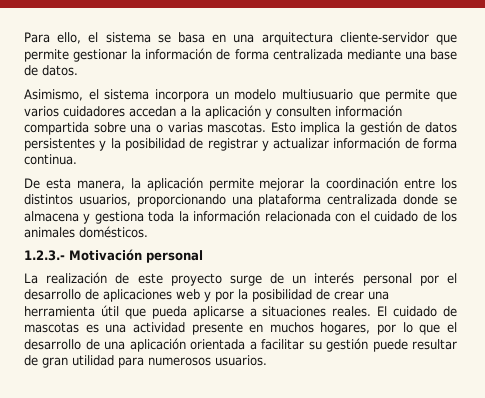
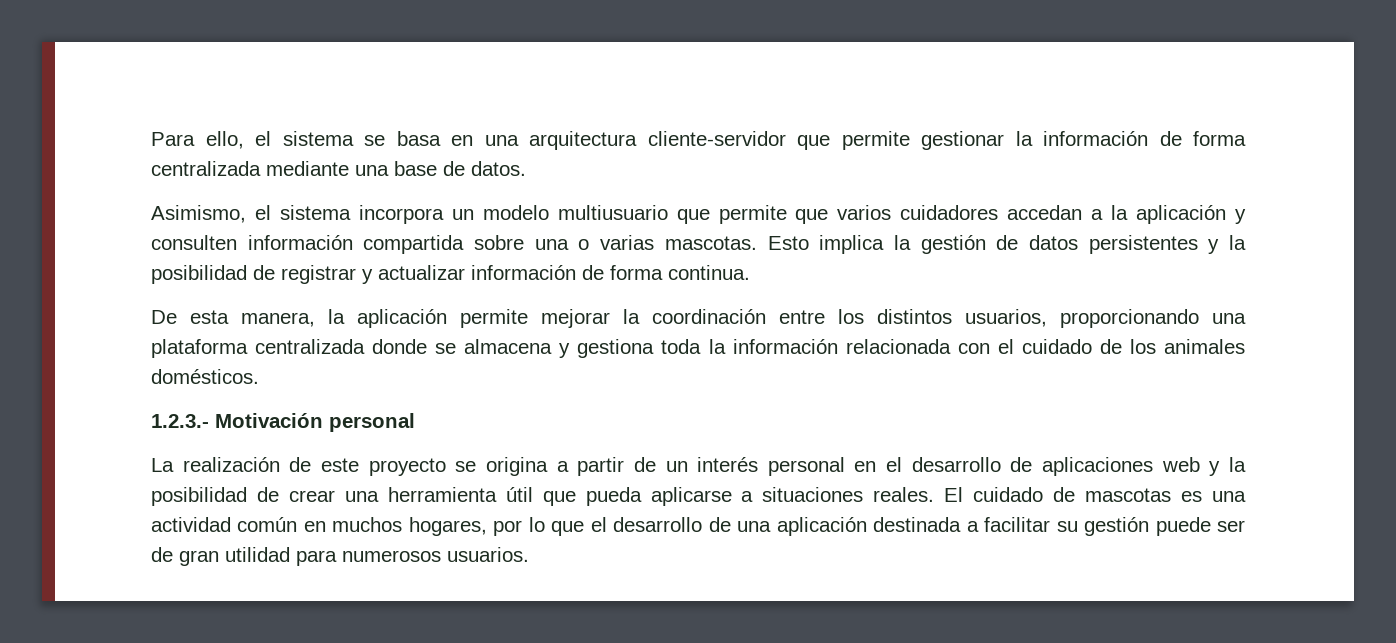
[229,275,262,286] surge -> [455,457,625,476] se origina a partir
[419,275,439,286] por -> [854,461,877,472] en
[215,291,234,302] por -> (1221, 468) none
[191,322,243,335] presente -> [237,517,298,532] común
[190,339,245,350] orientada -> [873,517,962,532] destinada
[412,339,457,350] resultar -> [1217,520,1246,532] ser

